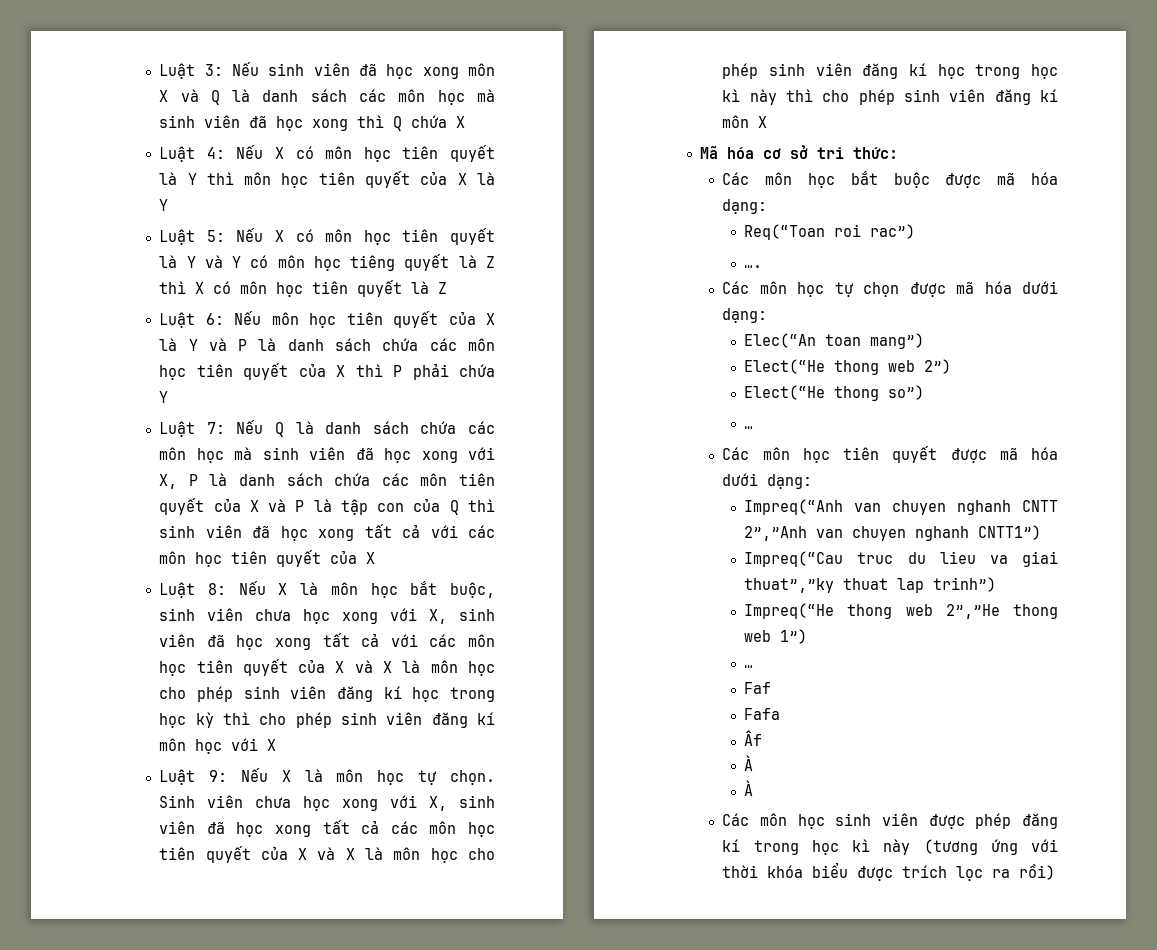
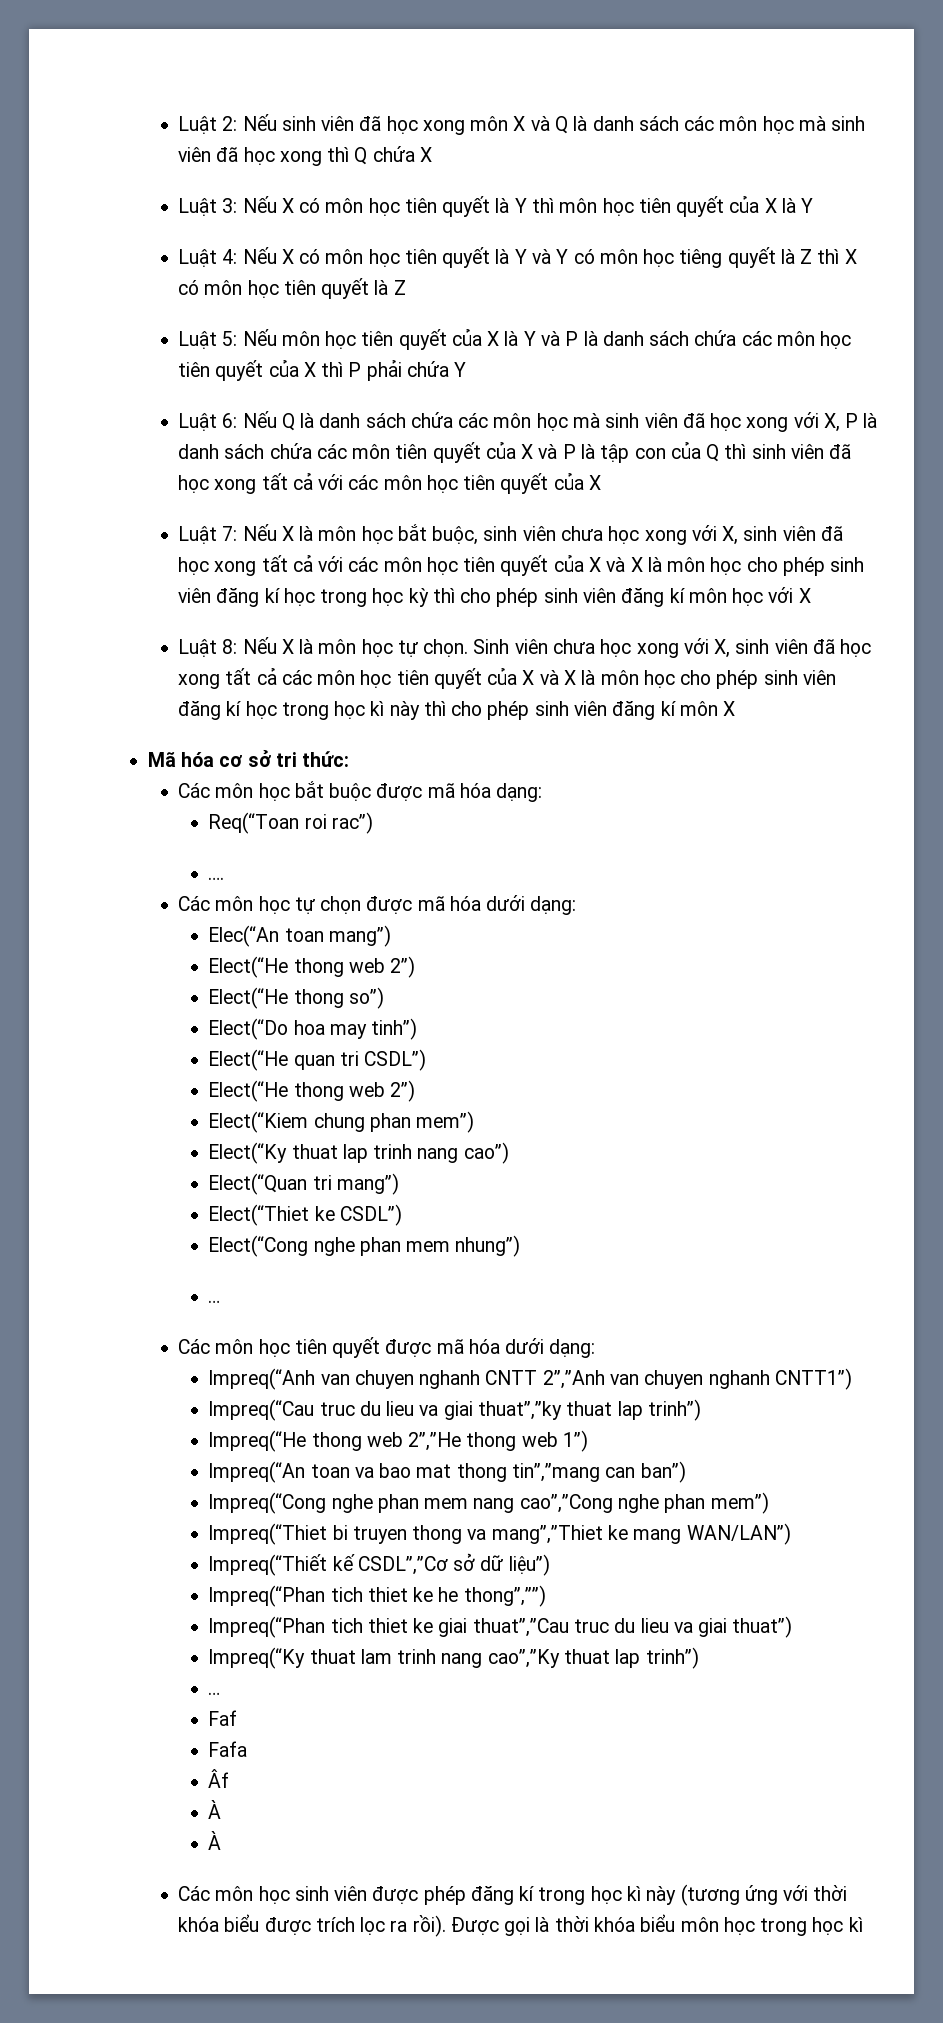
[159,63,223,79] Luật 3: -> [178,116,238,134] Luật 2:
[206,147,225,159] 4: -> [222,198,238,213] 3:
[206,230,225,242] 5: -> [222,249,238,264] 4:
[205,313,224,325] 6: -> [222,331,238,346] 5:
[206,422,225,434] 7: -> [222,413,238,428] 6:
[207,583,226,595] 8: -> [222,526,238,541] 7:
[209,770,228,782] 9: -> [222,639,238,654] 8:
(925, 392) none -> [208,1018,418,1040] [208,1049,427,1071] [208,1080,416,1102] [208,1111,475,1133] [208,1142,509,1164] [208,1173,399,1195] [208,1204,402,1226] [208,1235,521,1257] // Elect(“Do hoa may tinh”) // Elect(“He quan tri CSDL”) // Elect(“He thong web 2”) // Elect(“Kiem chung phan mem”) // Elect(“Ky thuat lap trinh nang cao”) // Elect(“Quan tri mang”) // Elect(“Thiet ke CSDL”) // Elect(“Cong nghe phan mem nhung”)
(808, 636) none -> [208,1461,686,1483] [208,1492,769,1514] [208,1523,791,1545] [208,1553,550,1576] [208,1585,546,1607] [208,1616,793,1638] [208,1647,699,1669] // Impreq(“An toan va bao mat thong tin”,”mang can ban”) // Impreq(“Cong nghe phan mem nang cao”,”Cong nghe phan mem”) // Impreq(“Thiet bi truyen thong va mang”,”Thiet ke mang WAN/LAN”) // Impreq(“Thiết kế CSDL”,”Cơ sở dữ liệu”) // Impreq(“Phan tich thiet ke he thong”,””) // Impreq(“Phan tich thiet ke giai thuat”,”Cau truc du lieu va giai thuat”) // Impreq(“Ky thuat lam trinh nang cao”,”Ky thuat lap trinh”)
[1019,864,1056,880] rồi) -> [412,1914,863,1937] rồi). Được gọi là thời khóa biểu môn học trong học kì

